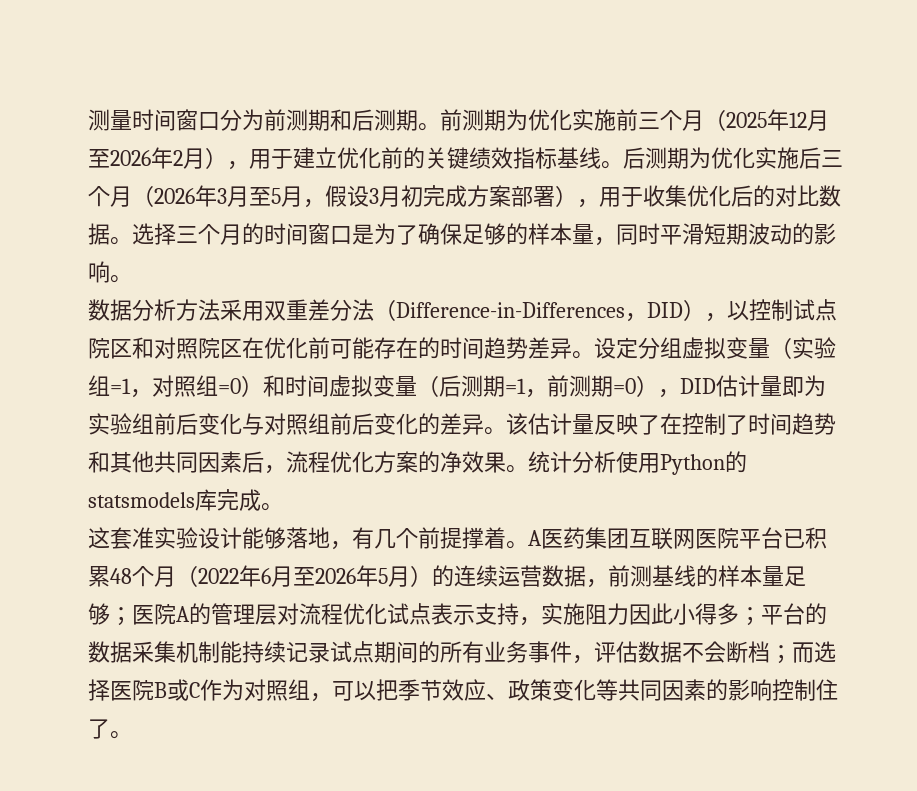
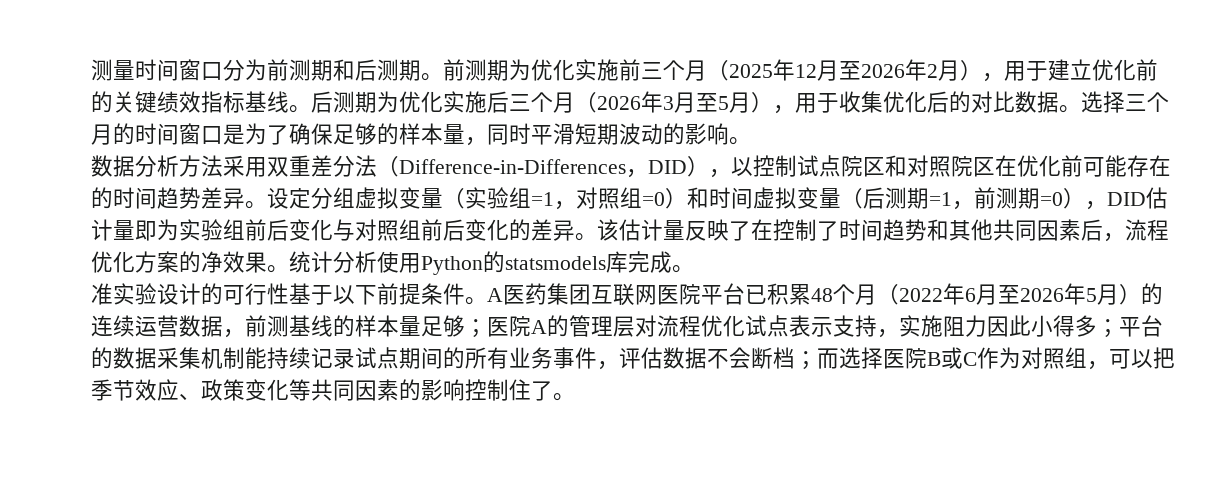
[303,185,555,208] ，假设3月初完成方案部署 -> (751, 102) none
[88,527,132,549] 这套 -> (694, 269) none
[242,527,506,550] 能够落地，有几个前提撑着 -> [201,283,465,305] 的可行性基于以下前提条件

